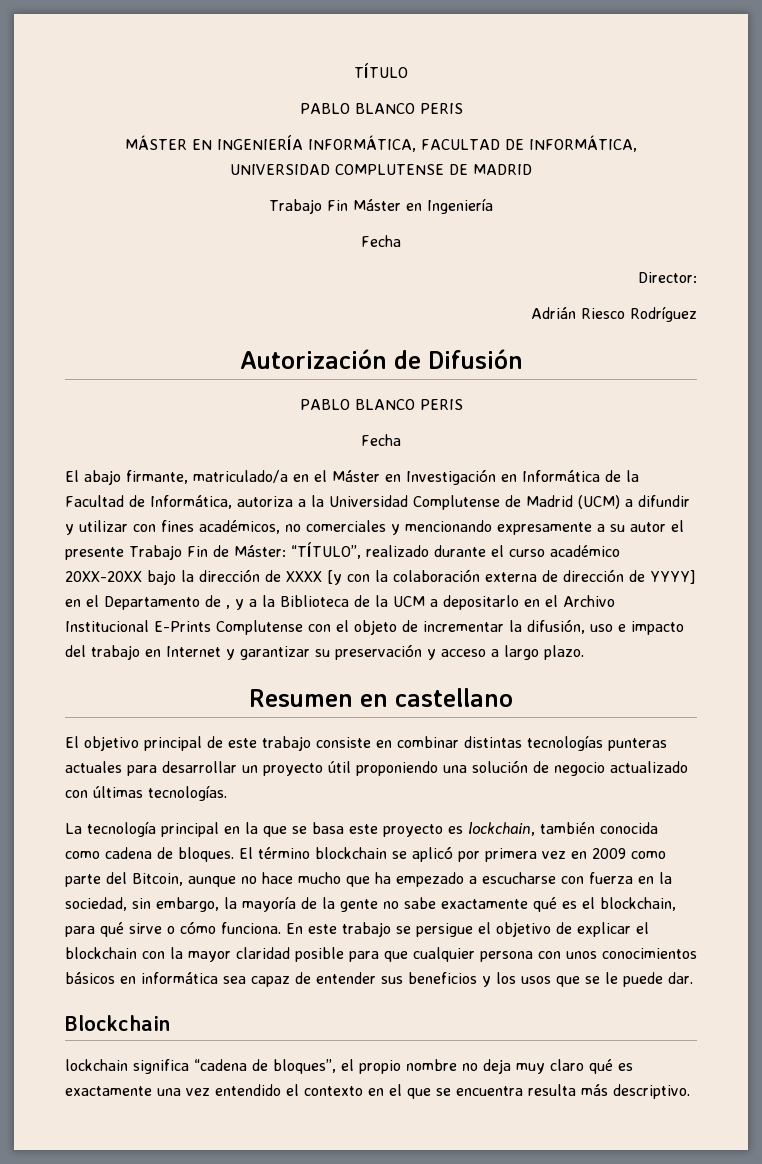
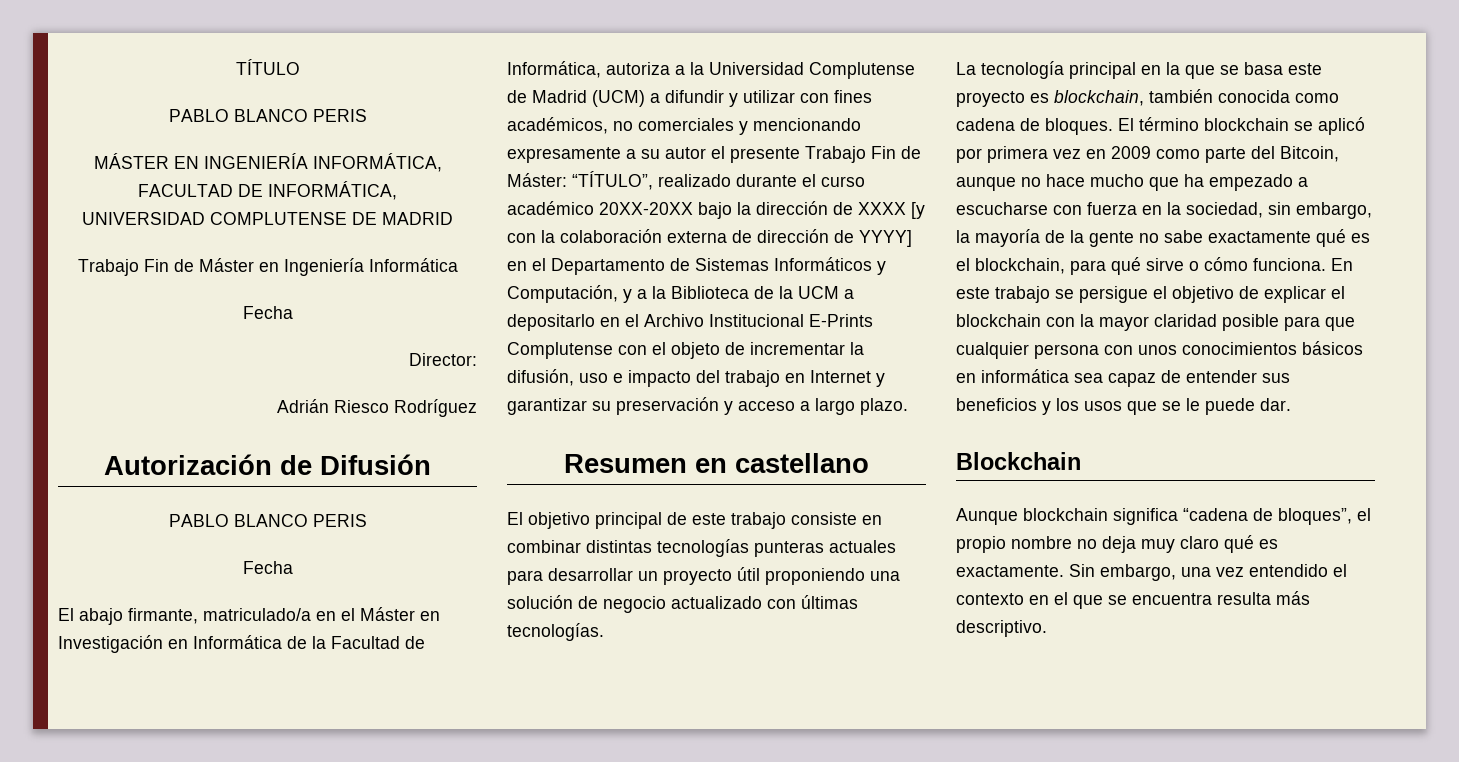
(348, 205) none -> [173,259,194,272] de
(493, 206) none -> [368,258,458,272] Informática
[226,605,230,609] , -> [695,257,886,275] [507,285,618,303] Sistemas Informáticos y Computación,
[468,822,535,836] lockchain, -> [1054,90,1144,106] blockchain,
[65,1059,128,1071] lockchain -> [956,508,1108,525] Aunque blockchain
[65,1086,152,1096] exactamente -> [956,564,1176,581] exactamente. Sin embargo,

